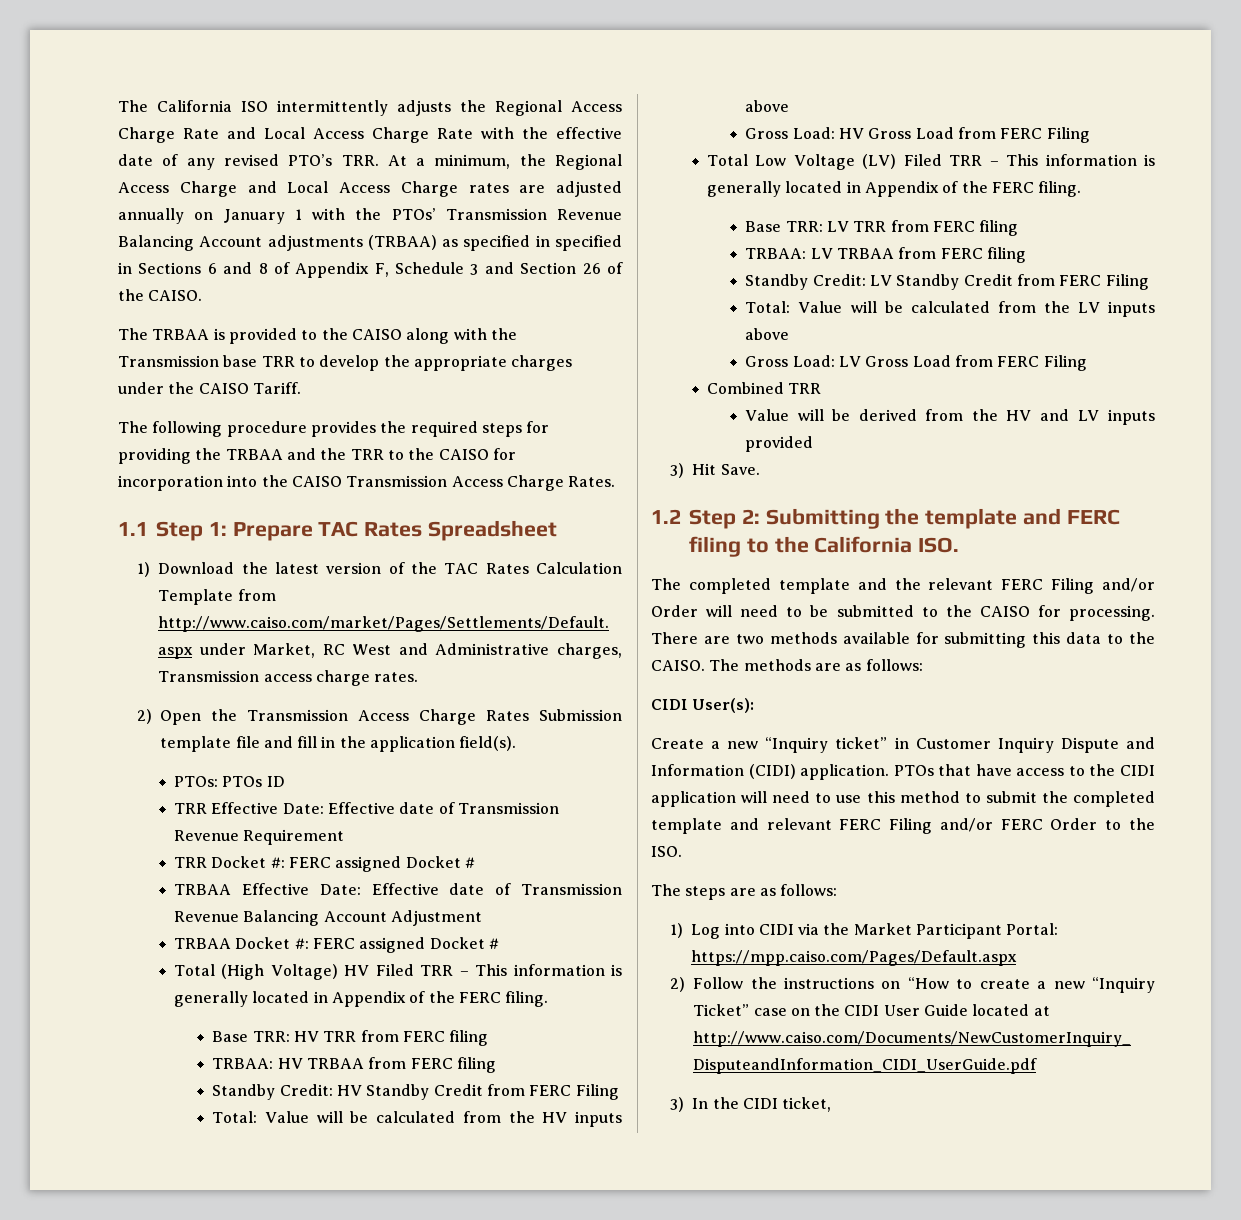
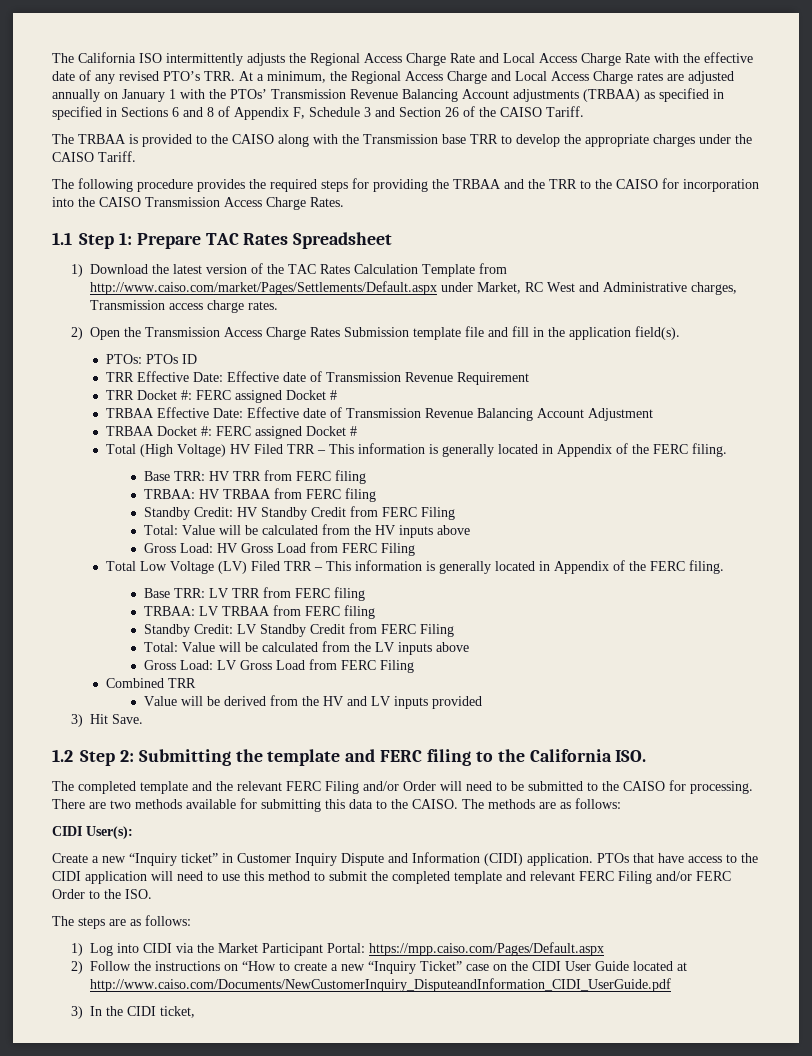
[148,290,203,301] CAISO. -> [500,106,584,117] CAISO Tariff.

